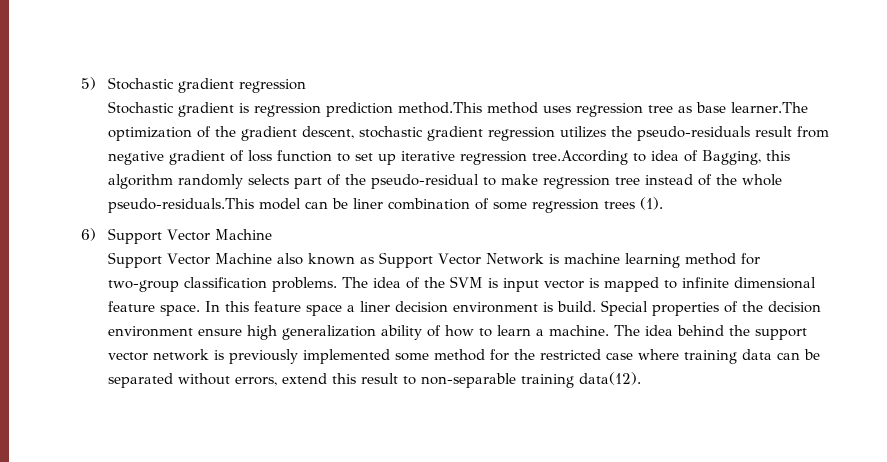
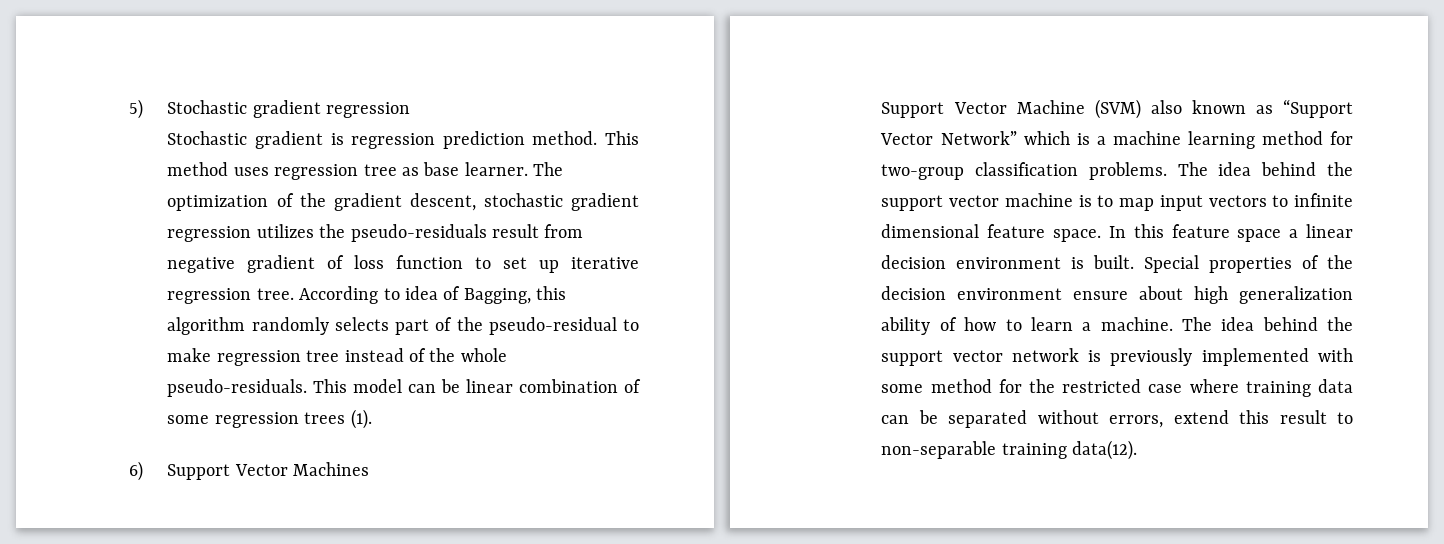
[397,102,482,114] method.This -> [532,131,639,145] method. This
[730,102,808,113] learner.The -> [464,162,564,176] learner. The
[531,150,628,165] tree.According -> [256,286,379,304] tree. According
[107,198,254,213] pseudo-residuals.This -> [167,379,348,397] pseudo-residuals. This
[352,198,383,209] liner -> [466,379,514,393] linear
[214,229,272,240] [107,252,272,268] Machine // Support Vector Machine -> [293,462,370,476] [881,99,1141,119] Machines // Support Vector Machine (SVM)
[378,252,559,268] Support Vector Network is -> [1283,99,1353,118] [880,131,1106,145] “Support Vector Network” which is a
[405,276,659,292] of the SVM is input vector is mapped -> [1261,162,1353,176] [881,193,1267,211] behind the support vector machine is to map input vectors
[359,301,390,312] liner -> [1306,224,1353,238] linear
[556,301,596,312] build. -> [1093,255,1135,269] built.
(242, 332) none -> [1139,286,1184,300] about
(390, 356) none -> [1318,348,1353,362] with

